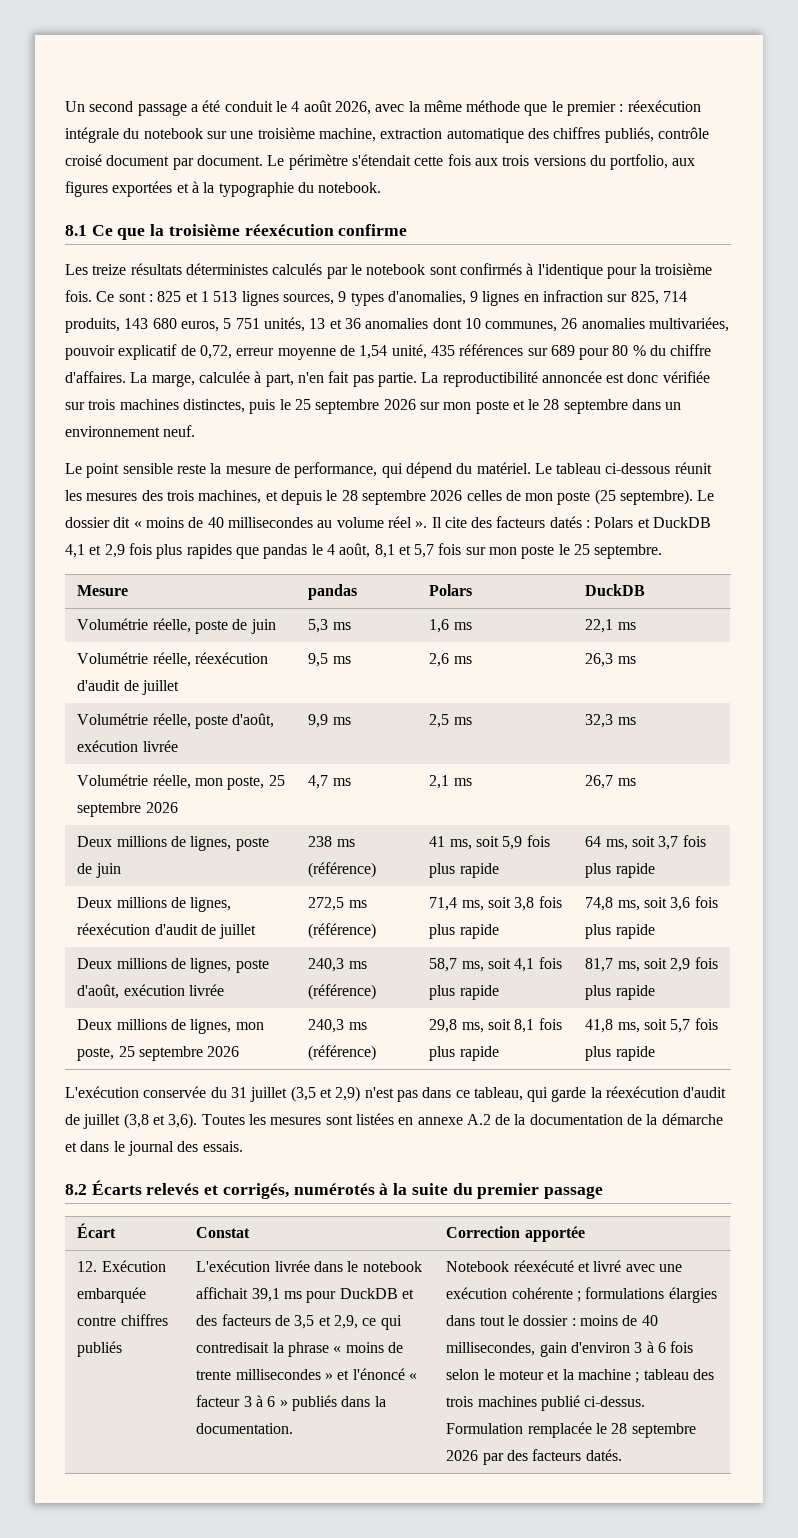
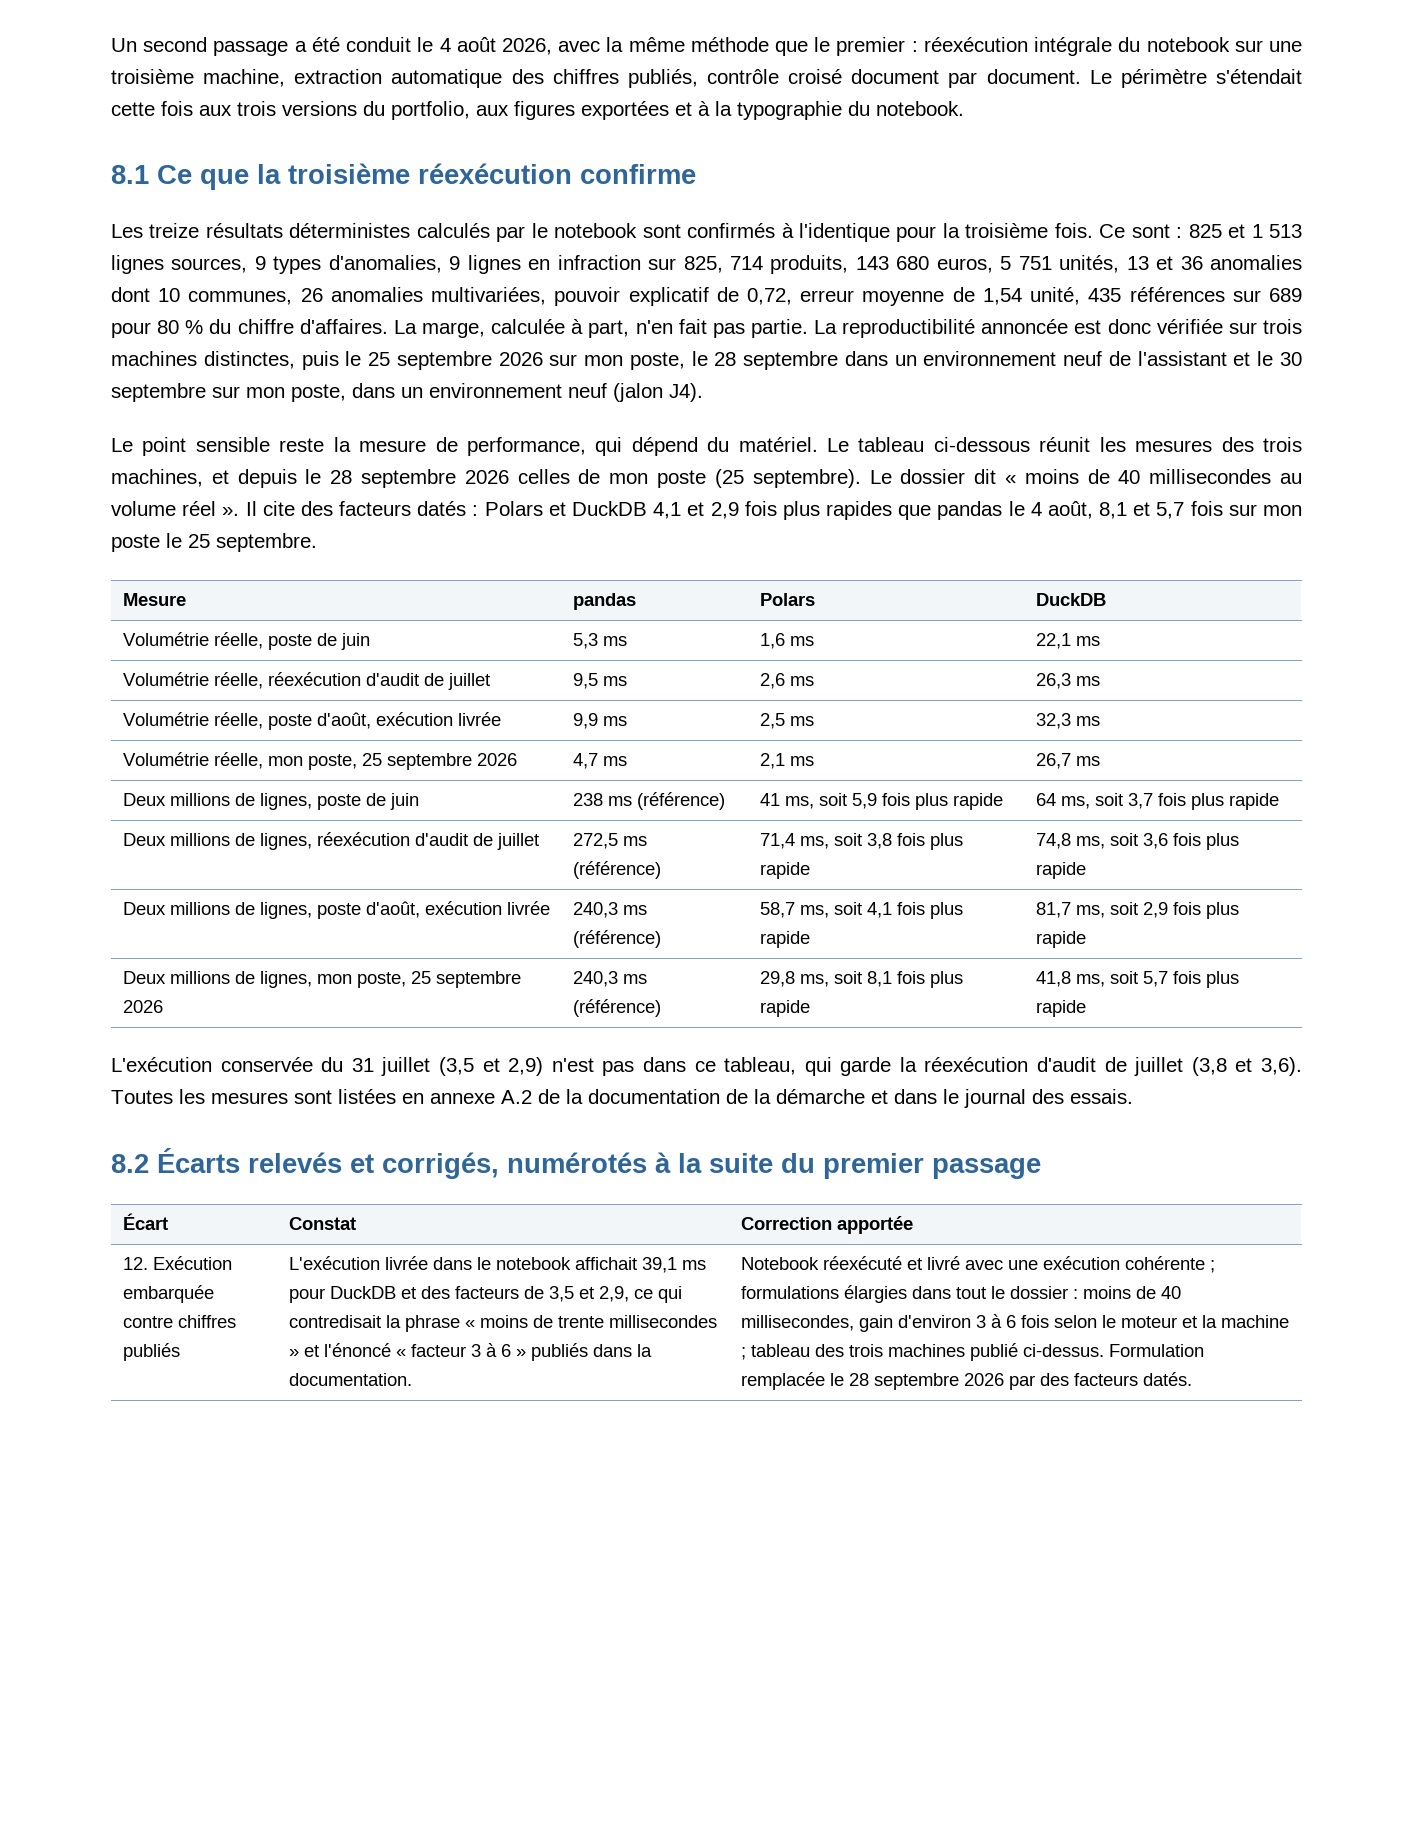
[475,400,525,414] poste et -> [629,352,685,370] poste,
[163,425,196,437] neuf. -> [1063,351,1303,366] [111,383,703,402] neuf de l'assistant et le 30 septembre sur mon poste, dans un environnement neuf (jalon J4).

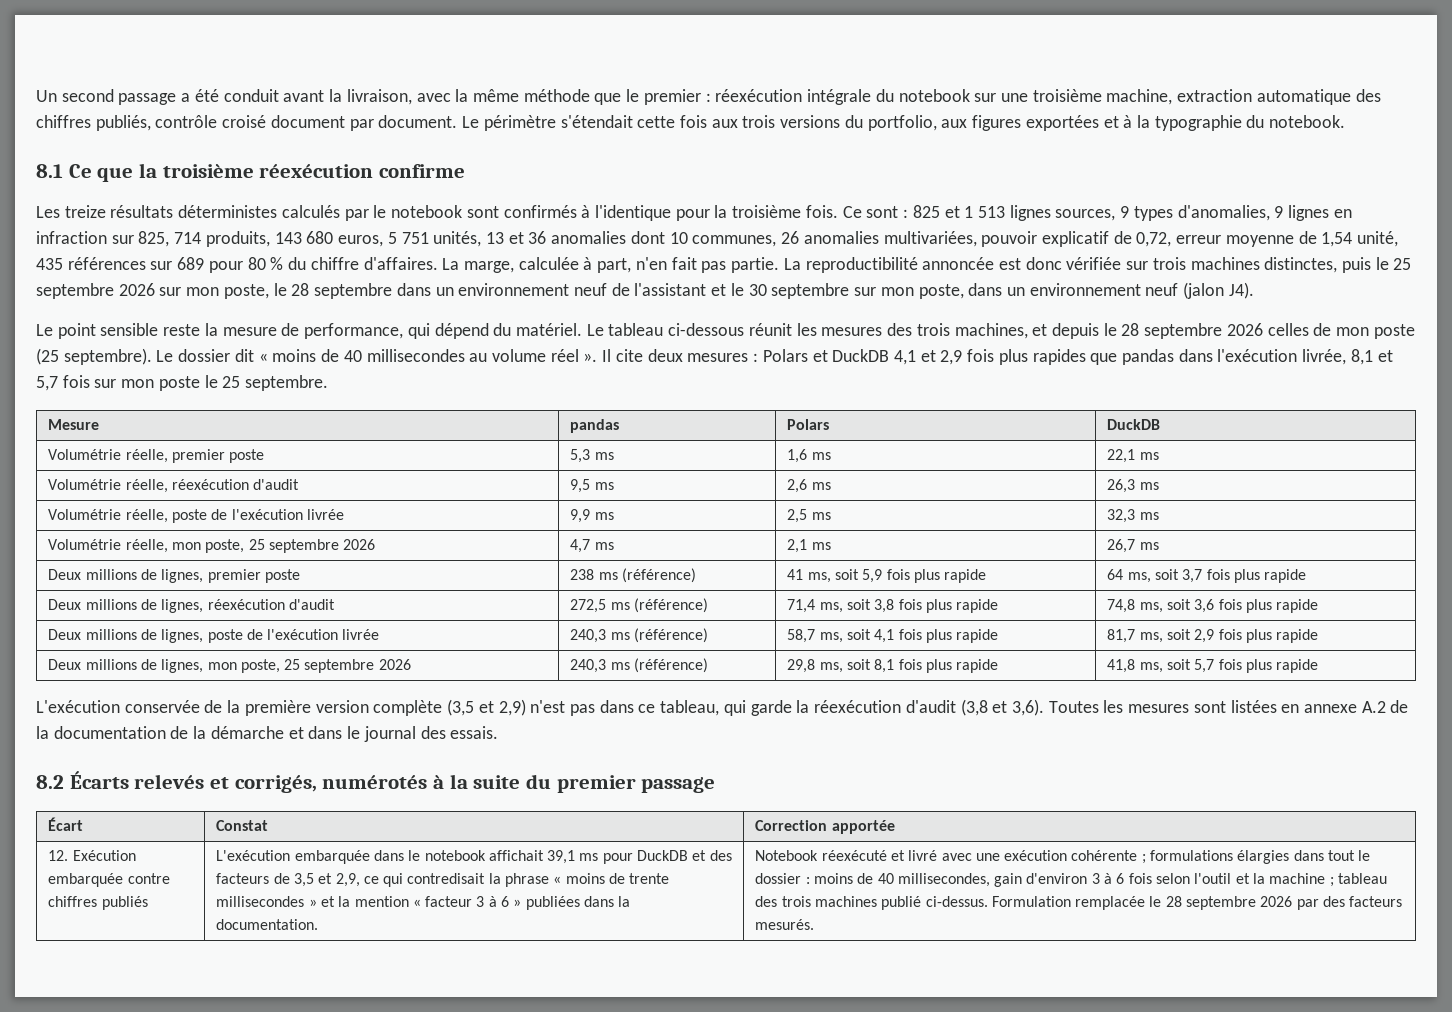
[417,37,552,55] le 4 août 2026, -> [283,89,412,105] avant la livraison,
[300,501,467,516] des facteurs datés -> [647,349,749,362] deux mesures
[1008,501,1093,519] le 4 août, -> [1178,349,1347,365] dans l'exécution livrée,
[267,633,370,650] poste de juin -> [171,449,265,463] premier poste
[423,673,490,690] de juillet -> (300, 484) none
[316,712,453,729] d'août, exécution -> [211,509,303,520] de l'exécution
[316,793,419,810] poste de juin -> [207,569,300,583] premier poste
[472,833,539,850] de juillet -> (335, 604) none
[365,901,502,918] d'août, exécution -> [246,629,339,640] de l'exécution
[321,1057,431,1076] du 31 juillet -> [204,700,443,716] de la première version complète
[1104,1057,1184,1076] de juillet -> (956, 706) none
[384,1256,428,1270] livrée -> [294,850,370,864] embarquée
[323,1343,391,1357] l'énoncé -> [338,896,409,907] la mention
[530,1343,588,1361] publiés -> [525,896,580,910] publiées
[1101,1315,1177,1328] le moteur -> [1194,873,1232,884] l'outil
[1142,1372,1192,1386] datés. -> [755,919,815,930] mesurés.

